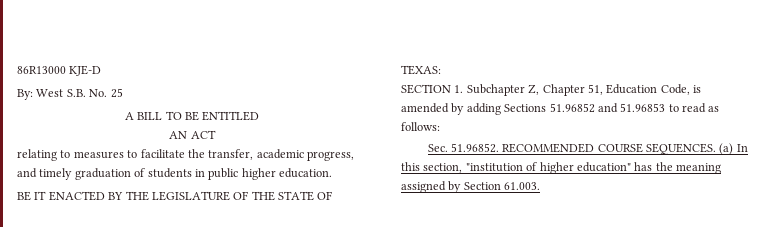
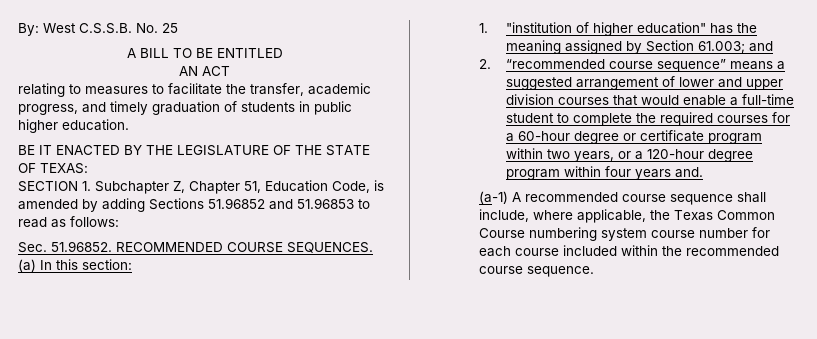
[17,65,102,76] 86R13000 KJE-D // -> (18, 29) none
[66,89,86,97] S.B. -> [79,23,132,34] C.S.S.B.
[423,163,463,173] section, -> [82,259,132,270] [479,23,489,33] section: // 1.
[504,182,541,190] 61.003. -> [697,41,773,54] [479,59,785,72] [505,76,783,90] [505,94,794,106] [505,112,790,126] [505,130,762,144] [505,148,753,162] [505,166,703,180] [479,191,767,205] [479,209,776,223] [479,227,771,241] [479,245,780,257] [479,266,595,277] 61.003; and // 2. “recommended course sequence” means a suggested arrangement of lower and upper division courses that would enable a full-time student to complete the required courses for a 60-hour degree or certificate program within two years, or a 120-hour degree program within four years and. // (a-1) A recommended course sequence shall include, where applicable, the Texas Common Course numbering system course number for each course included within the recommended course sequence.

